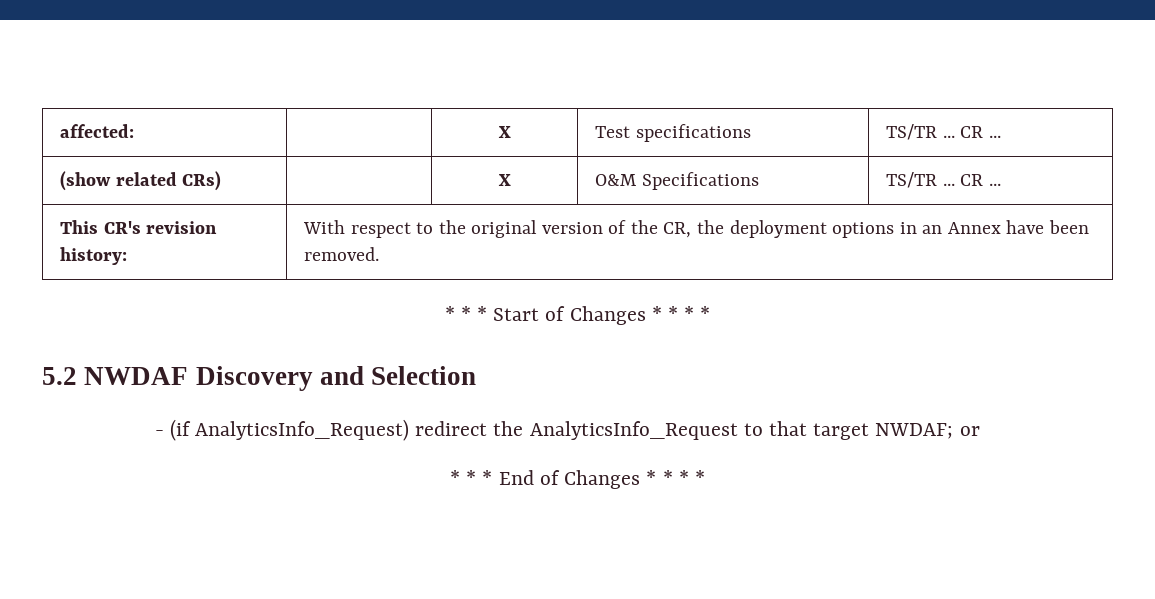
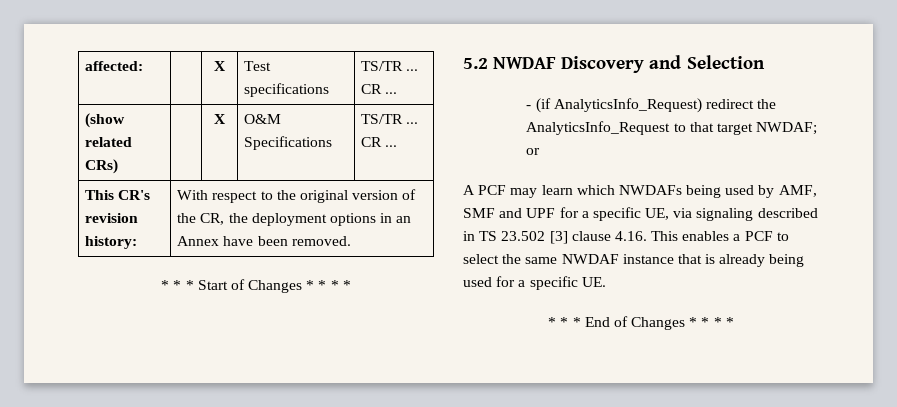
(980, 431) none -> [463,185,817,198] [463,207,818,221] [463,231,789,244] [463,254,805,267] [463,276,606,290] // A PCF may learn which NWDAFs being used by AMF, SMF and UPF for a specific UE, via signaling described in TS 23.502 [3] clause 4.16. This enables a PCF to select the same NWDAF instance that is already being used for a specific UE.

